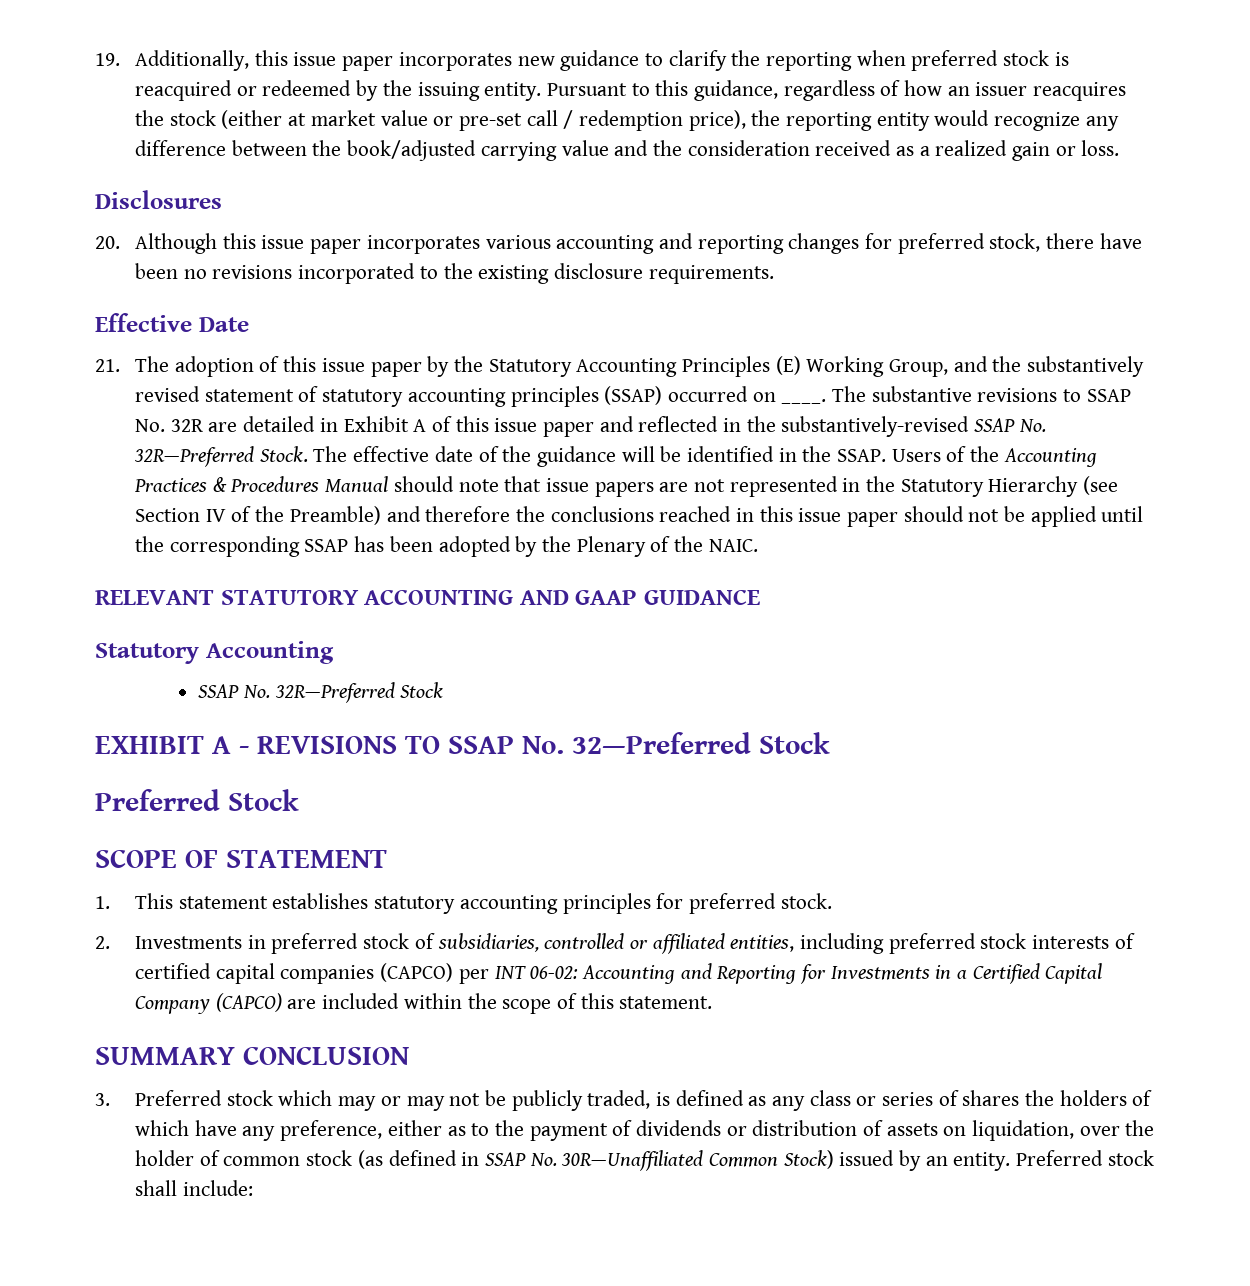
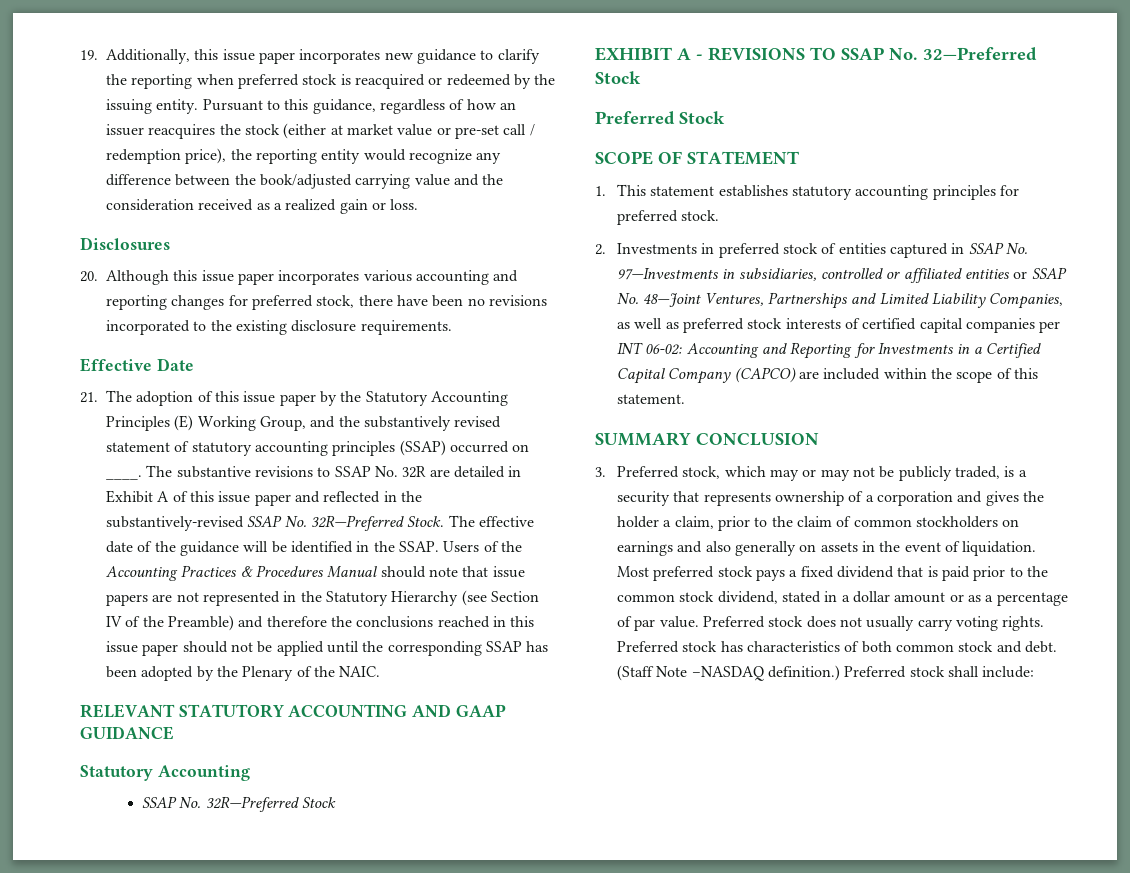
[437,933,884,954] subsidiaries, controlled or affiliated entities, including -> [838,242,1029,258] [617,267,1067,283] [617,292,1064,309] [617,318,679,329] entities captured in SSAP No. 97—Investments in subsidiaries, controlled or affiliated entities or SSAP No. 48—Joint Ventures, Partnerships and Limited Liability Companies, as well as
[380,963,454,982] (CAPCO) -> (1036, 325) none
[226,1090,273,1106] stock -> [682,466,721,479] stock,
[675,1090,1153,1111] [135,1120,1155,1141] [135,1150,1011,1171] defined as any class or series of shares the holders of which have any preference, either as to the payment of dividends or distribution of assets on liquidation, over the holder of common stock (as defined in SSAP No. 30R—Unaffiliated Common Stock) issued by an entity. -> [1018,470,1027,477] [617,491,1045,506] [617,516,1020,531] [617,541,1037,556] [617,566,1049,581] [617,591,1068,606] [617,616,1045,631] [617,641,1058,653] [617,665,841,681] a security that represents ownership of a corporation and gives the holder a claim, prior to the claim of common stockholders on earnings and also generally on assets in the event of liquidation. Most preferred stock pays a fixed dividend that is paid prior to the common stock dividend, stated in a dollar amount or as a percentage of par value. Preferred stock does not usually carry voting rights. Preferred stock has characteristics of both common stock and debt. (Staff Note –NASDAQ definition.)

